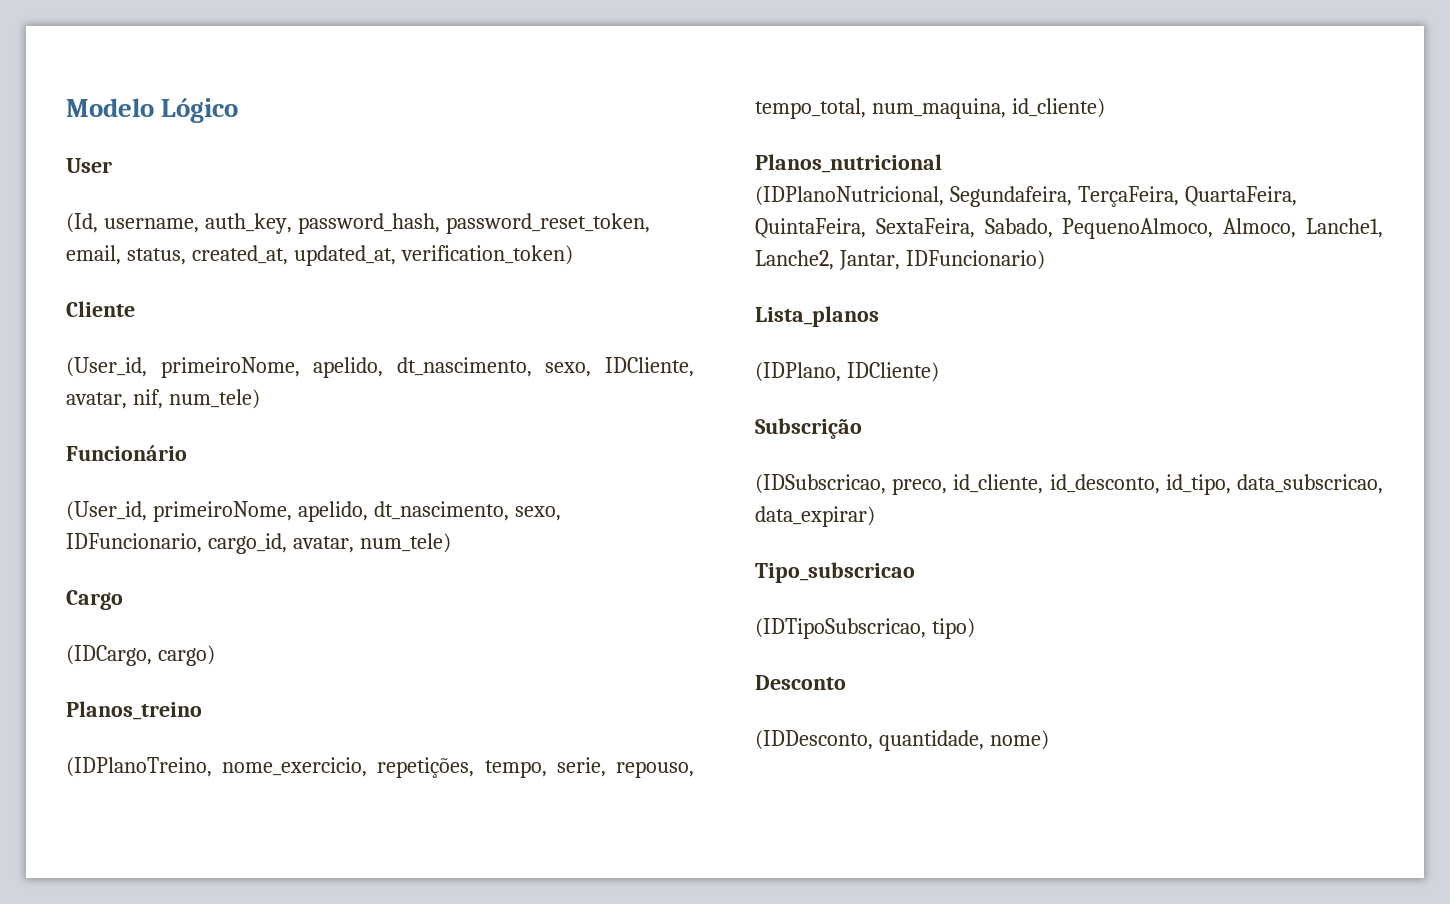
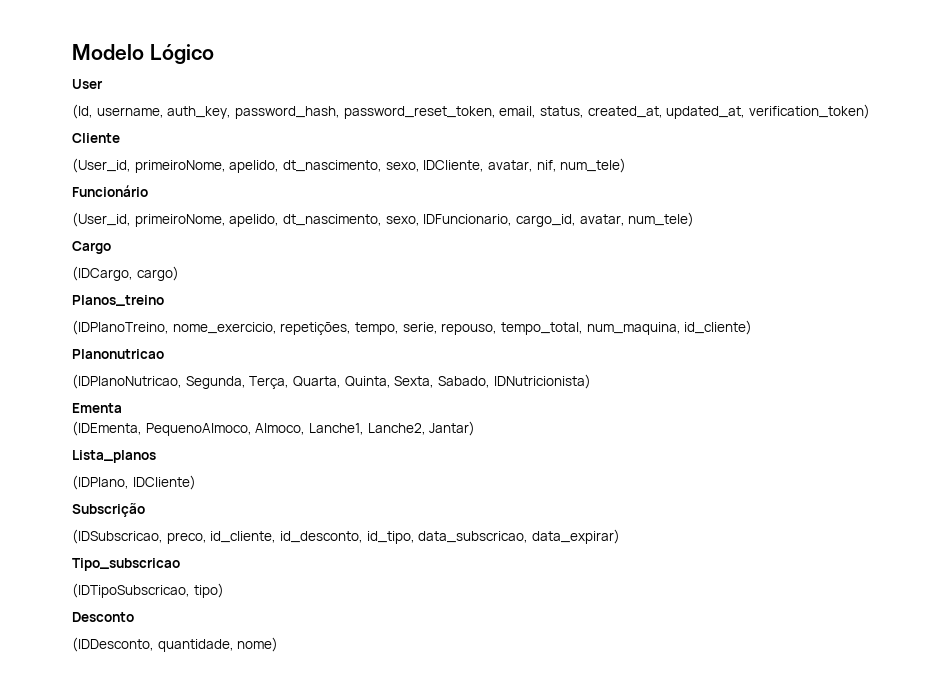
[755,154,942,173] [755,186,1297,207] [755,218,1053,238] Planos_nutricional // (IDPlanoNutricional, Segundafeira, TerçaFeira, QuartaFeira, QuintaFeira, SextaFeira, Sabado, -> [72,349,164,359] [72,374,591,389] [72,403,122,413] [72,421,142,436] Planonutricao // (IDPlanoNutricao, Segunda, Terça, Quarta, Quinta, Sexta, Sabado, IDNutricionista) // Ementa // (IDEmenta,
[838,250,1045,270] Jantar, IDFuncionario) -> [429,421,476,436] Jantar)

